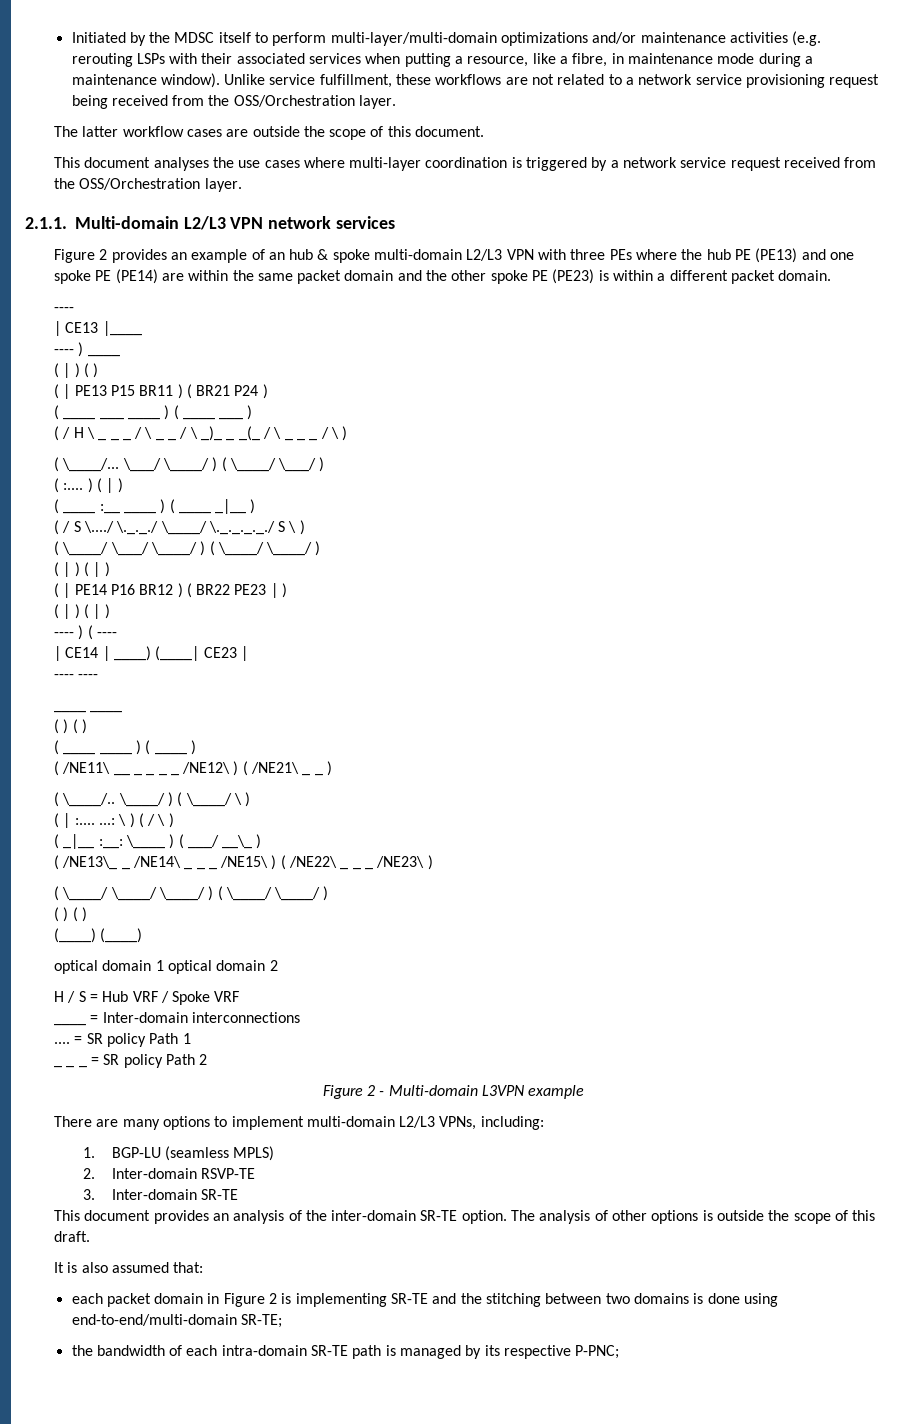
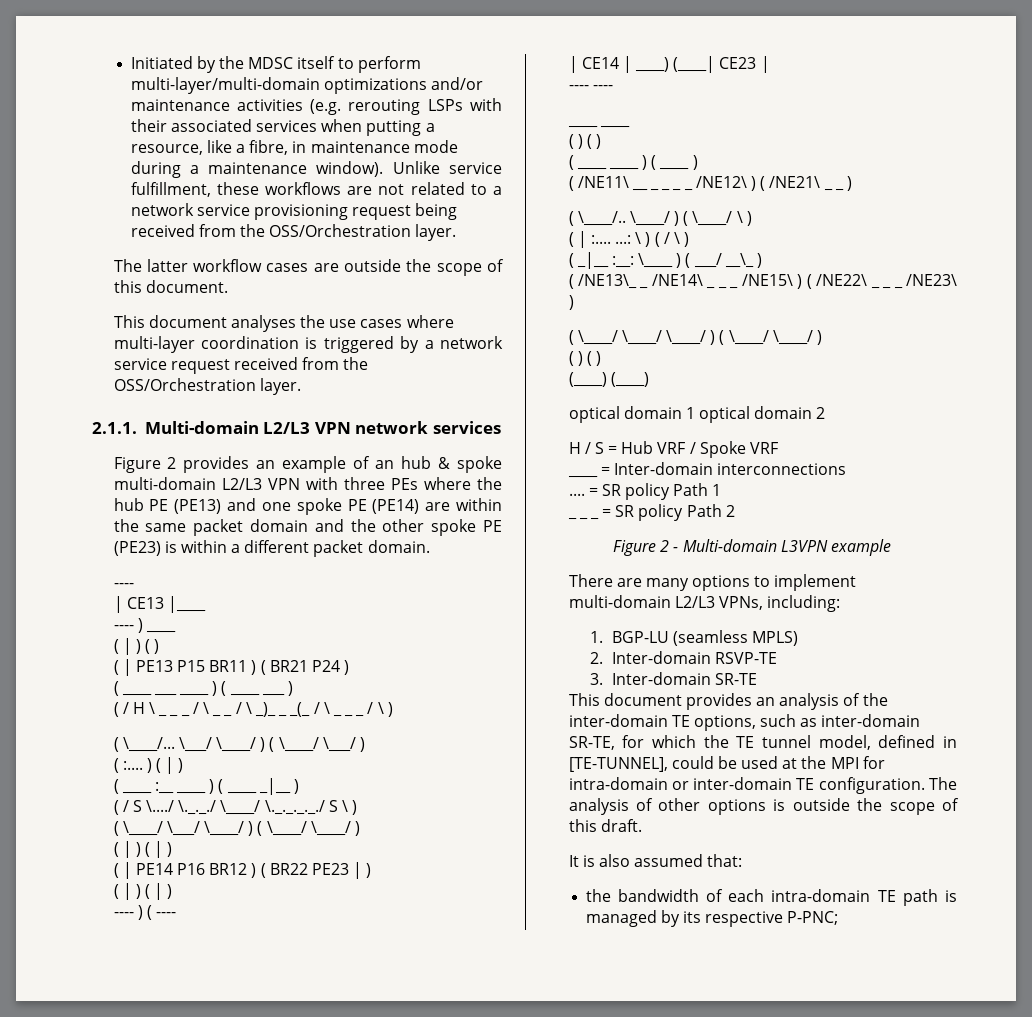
[420,1210,507,1224] SR-TE option. -> [671,714,921,731] [568,735,957,750] [568,756,885,772] [568,777,925,794] TE options, such as inter-domain SR-TE, for which the TE tunnel model, defined in [TE-TUNNEL], could be used at the MPI for intra-domain or inter-domain TE configuration.
[71,1293,778,1307] [71,1314,282,1328] // each packet domain in Figure 2 is implementing SR-TE and the stitching between two domains is done using end-to-end/multi-domain SR-TE; -> (743, 860) none
[311,1345,349,1356] SR-TE -> [877,890,896,902] TE

